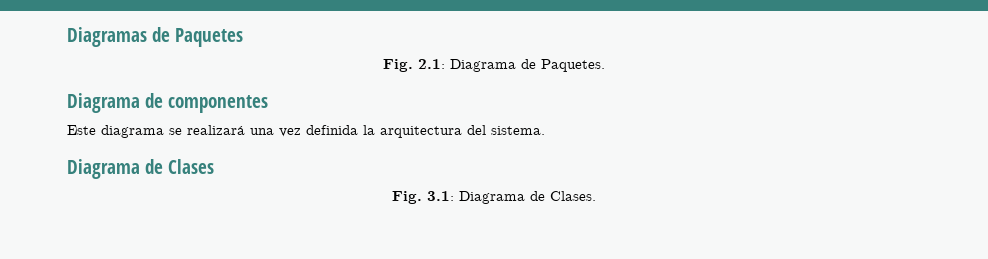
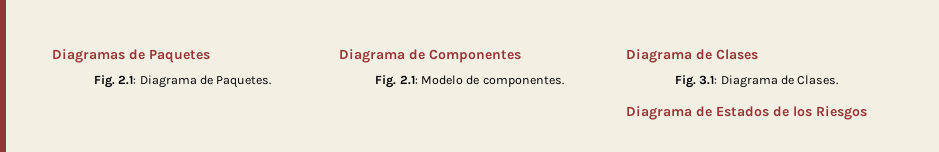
[168,95,268,113] [67,125,545,138] componentes // Este diagrama se realizará una vez definida la arquitectura del sistema. -> [429,49,521,63] [375,75,564,88] Componentes // Fig. 2.1: Modelo de componentes.
(596, 196) none -> [626,106,867,120] // Diagrama de Estados de los Riesgos

